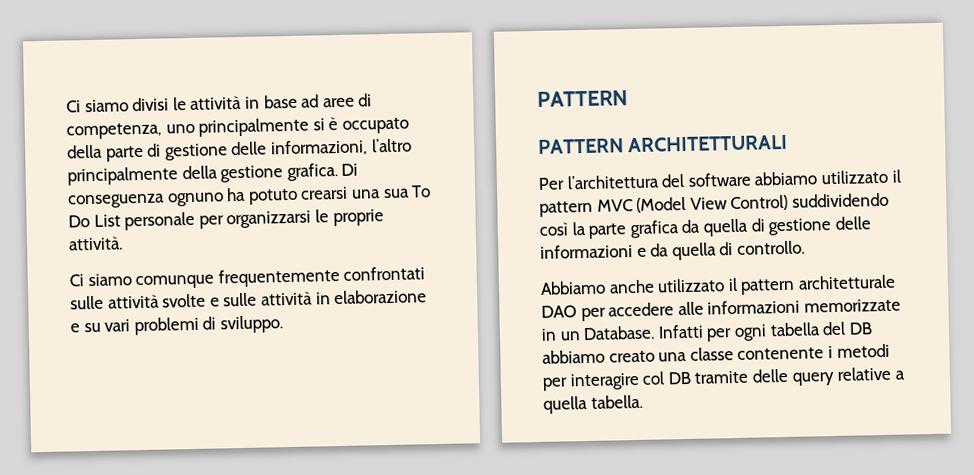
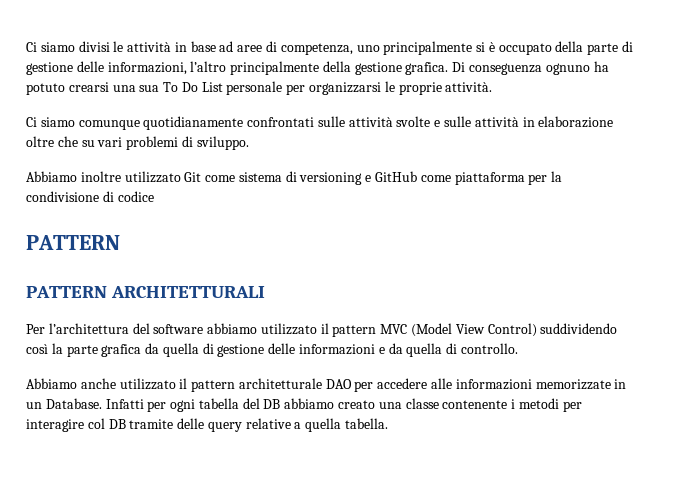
[217,267,340,288] frequentemente -> [143,116,244,130] quotidianamente
[70,323,80,333] e -> [26,136,78,147] oltre che
(283, 324) none -> [26,171,563,185] [26,191,154,202] // Abbiamo inoltre utilizzato Git come sistema di versioning e GitHub come piattaforma per la condivisione di codice

